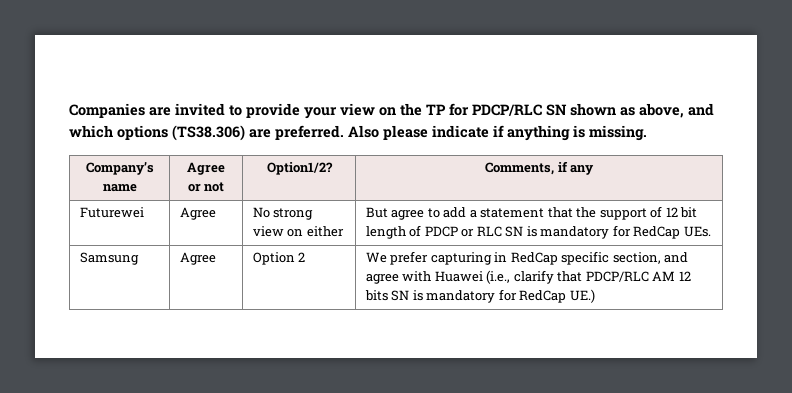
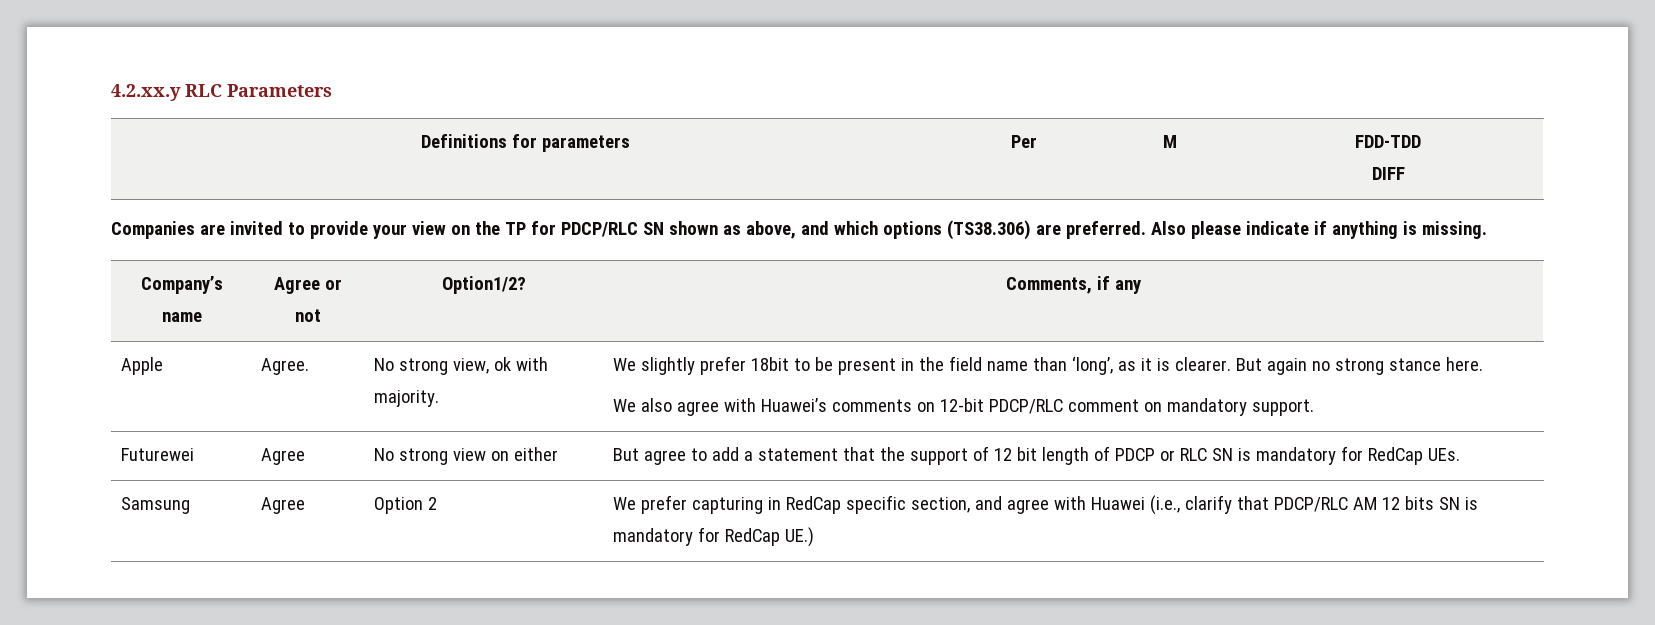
(69, 110) none -> [111,84,332,101] [421,134,630,152] [1010,135,1037,148] [1163,135,1177,148] [1355,135,1421,148] [1371,167,1405,180] 4.2.xx.y RLC Parameters // Definitions for parameters | Per | M | FDD-TDD // DIFF //
(595, 170) none -> [121,357,164,375] [261,358,310,375] [374,357,549,375] [374,390,440,407] [613,356,1483,375] [613,398,1315,416] // Apple | Agree. | No strong view, ok with majority. | We slightly prefer 18bit to be present in the field name than ‘long’, as it is clearer. But again no strong stance here. // We also agree with Huawei’s comments on 12-bit PDCP/RLC comment on mandatory support.

